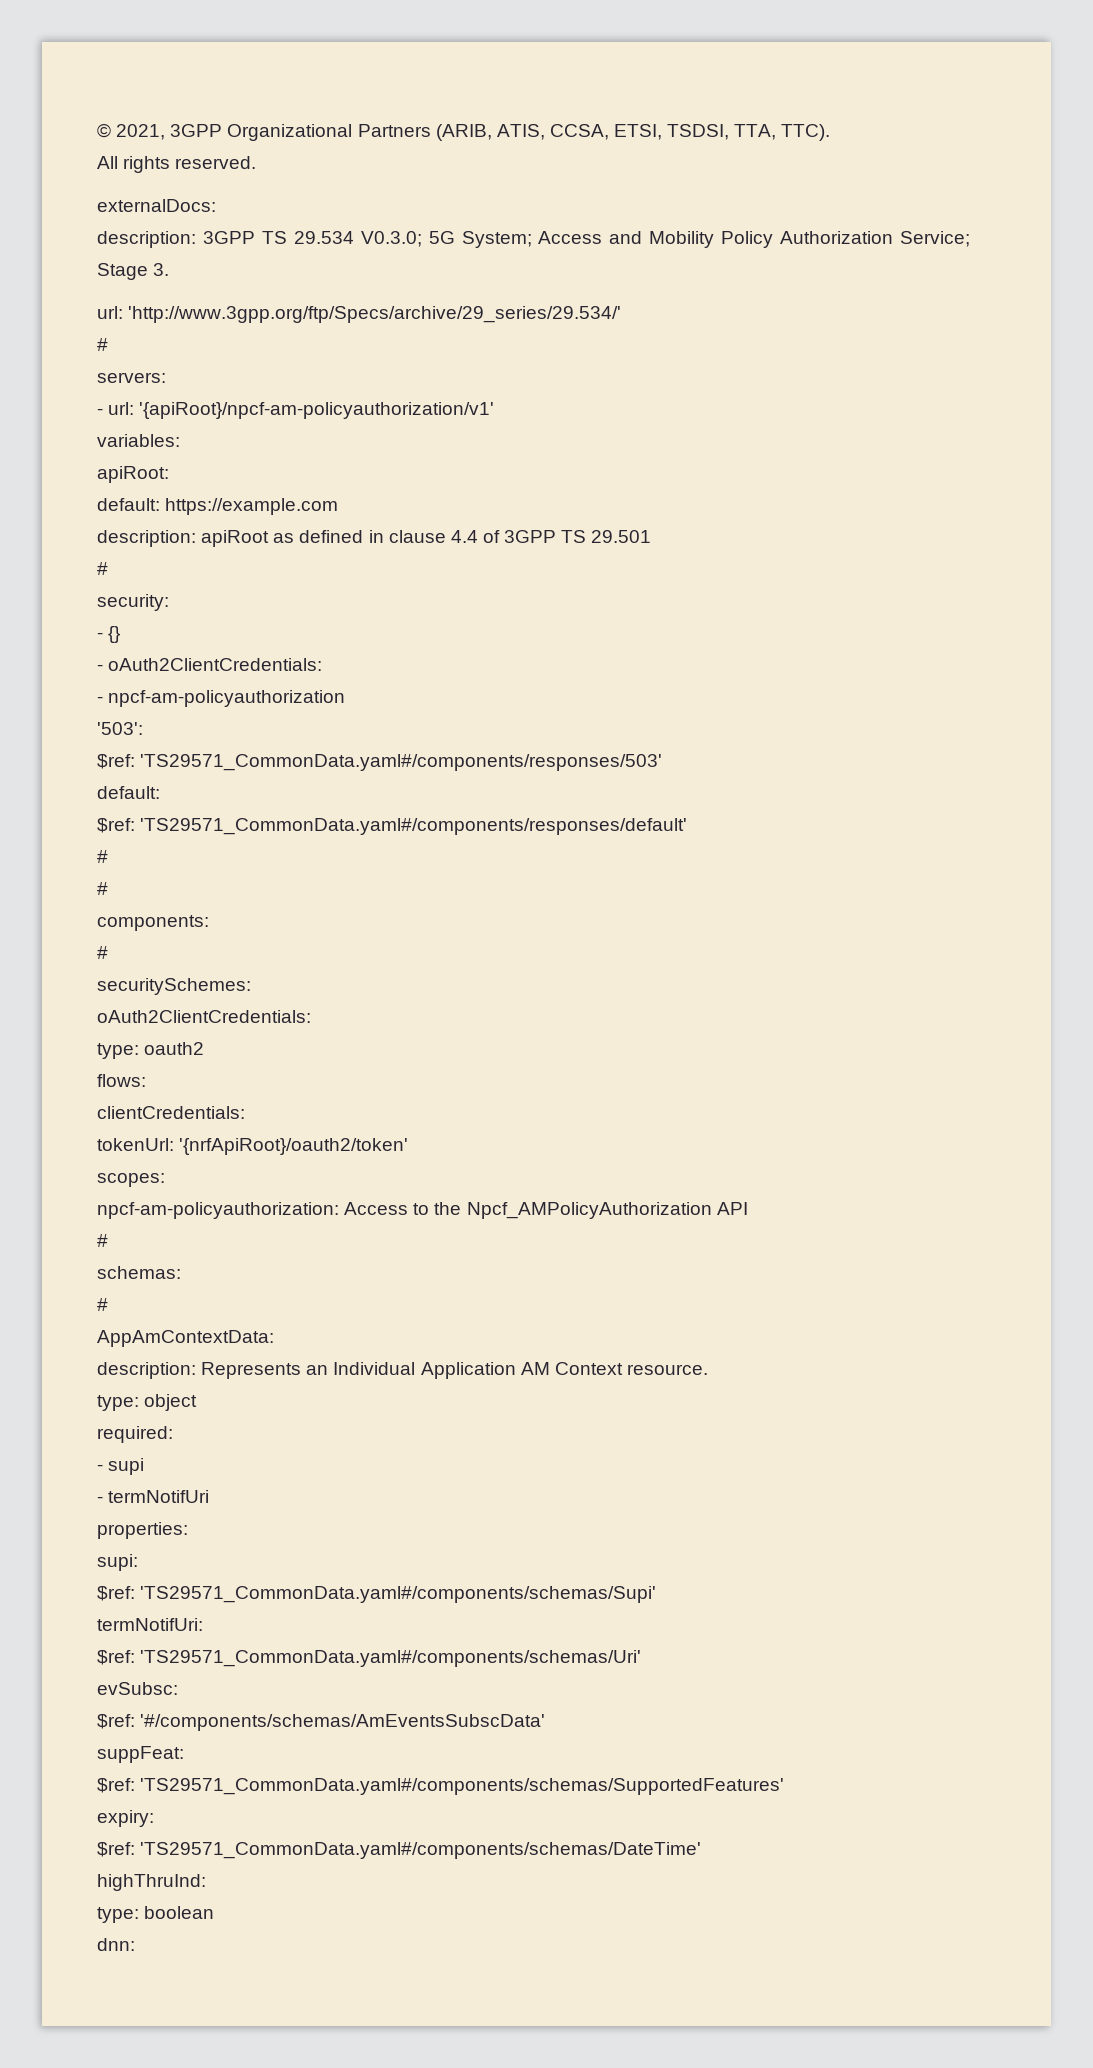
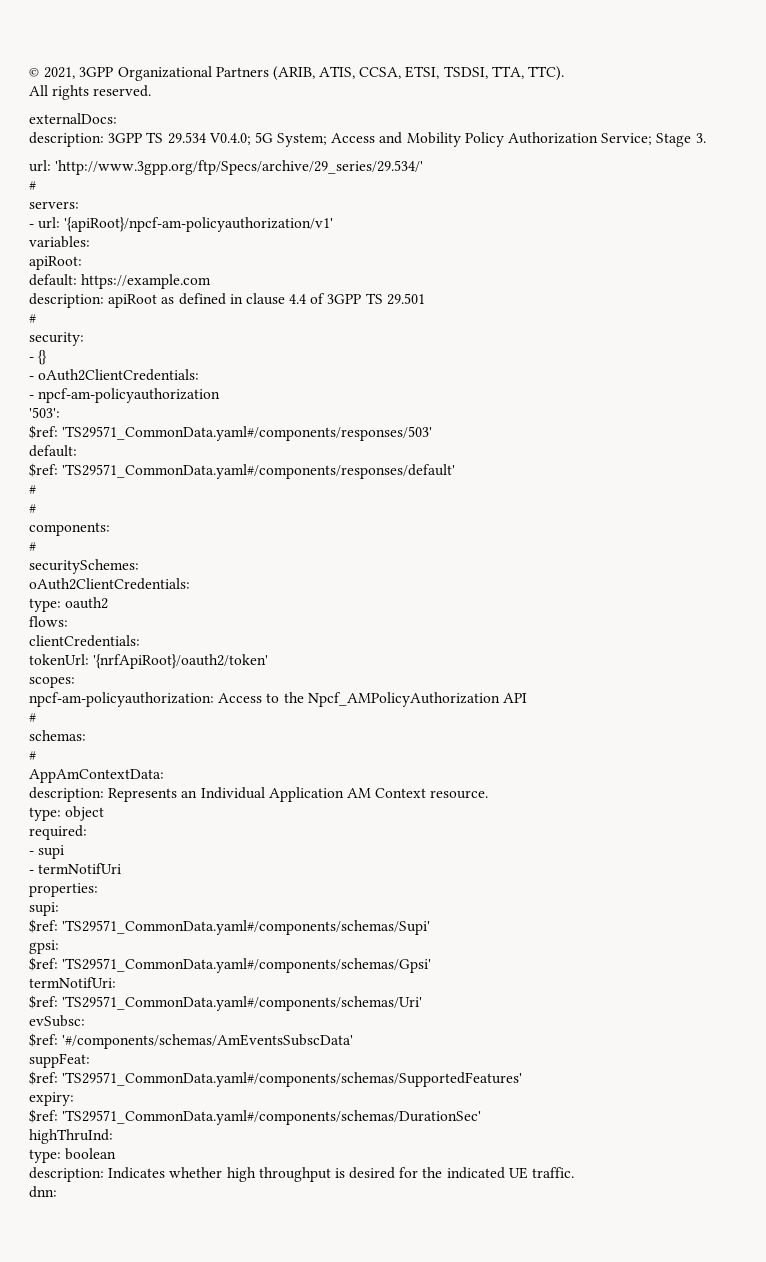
[360,231,422,247] V0.3.0; -> [208,133,251,145] V0.4.0;
(657, 1594) none -> [29,940,59,954] [29,957,432,973] // gpsi: // $ref: 'TS29571_CommonData.yaml#/components/schemas/Gpsi'
[140,1842,702,1859] 'TS29571_CommonData.yaml#/components/schemas/DateTime' -> [62,1110,482,1125] 'TS29571_CommonData.yaml#/components/schemas/DurationSec'
(215, 1912) none -> [29,1167,575,1182] // description: Indicates whether high throughput is desired for the indicated UE traffic.

